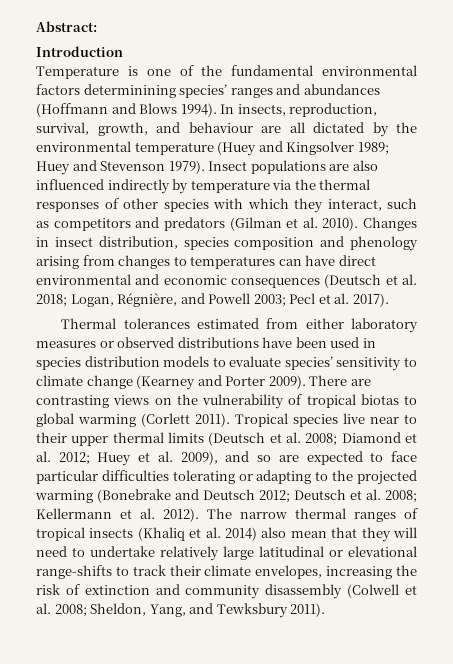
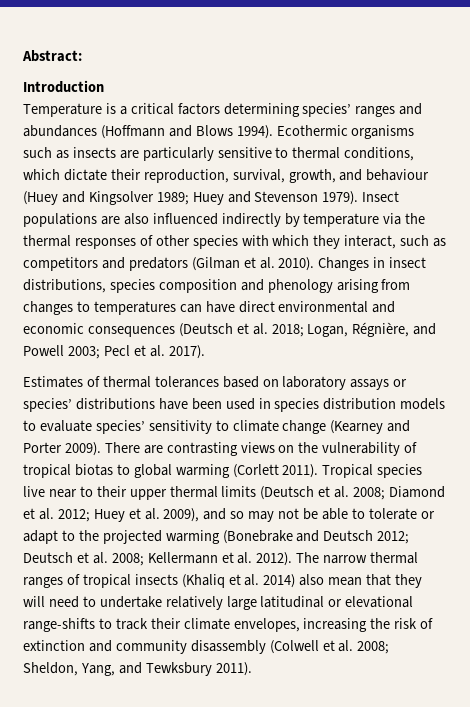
[146,65,417,76] [36,84,176,98] one of the fundamental environmental factors determinining -> [119,103,300,117] a critical factors determining
[220,104,286,116] In insects, -> [276,125,415,139] [23,147,415,161] [23,169,141,181] Ecothermic organisms such as insects are particularly sensitive to thermal conditions, which dictate their
[261,122,417,137] [36,141,214,155] are all dictated by the environmental temperature -> (430, 175) none
[98,236,178,249] distribution, -> [23,279,106,293] distributions,
[61,318,418,333] [36,337,175,348] Thermal tolerances estimated from either laboratory measures or observed -> [23,376,408,390] [23,398,72,412] Estimates of thermal tolerances based on laboratory assays or species’
[278,451,417,465] [36,470,312,484] are expected to face particular difficulties tolerating or adapting -> [248,508,435,522] [23,530,58,544] may not be able to tolerate or adapt

